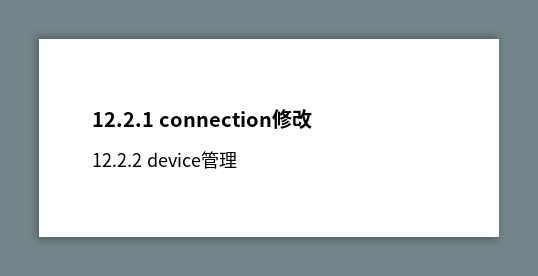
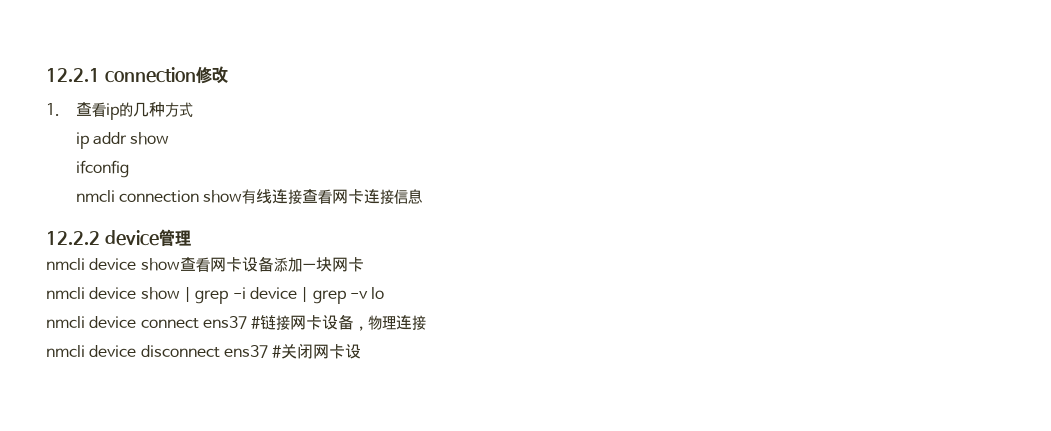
[92,151,237,169] 12.2.2 device管理 -> [46,102,193,120] [75,132,170,149] [75,160,129,178] [75,189,424,204] [46,229,191,247] [46,256,364,272] [46,287,385,304] [46,314,427,331] [46,343,362,359] 1.查看ip的几种方式 // ip addr show // ifconfig // nmcli connection show有线连接查看网卡连接信息 // 12.2.2 device管理 // nmcli device show查看网卡设备添加一块网卡 // nmcli device show | grep -i device | grep -v lo // nmcli device connect ens37 #链接网卡设备，物理连接 // nmcli device disconnect ens37 #关闭网卡设

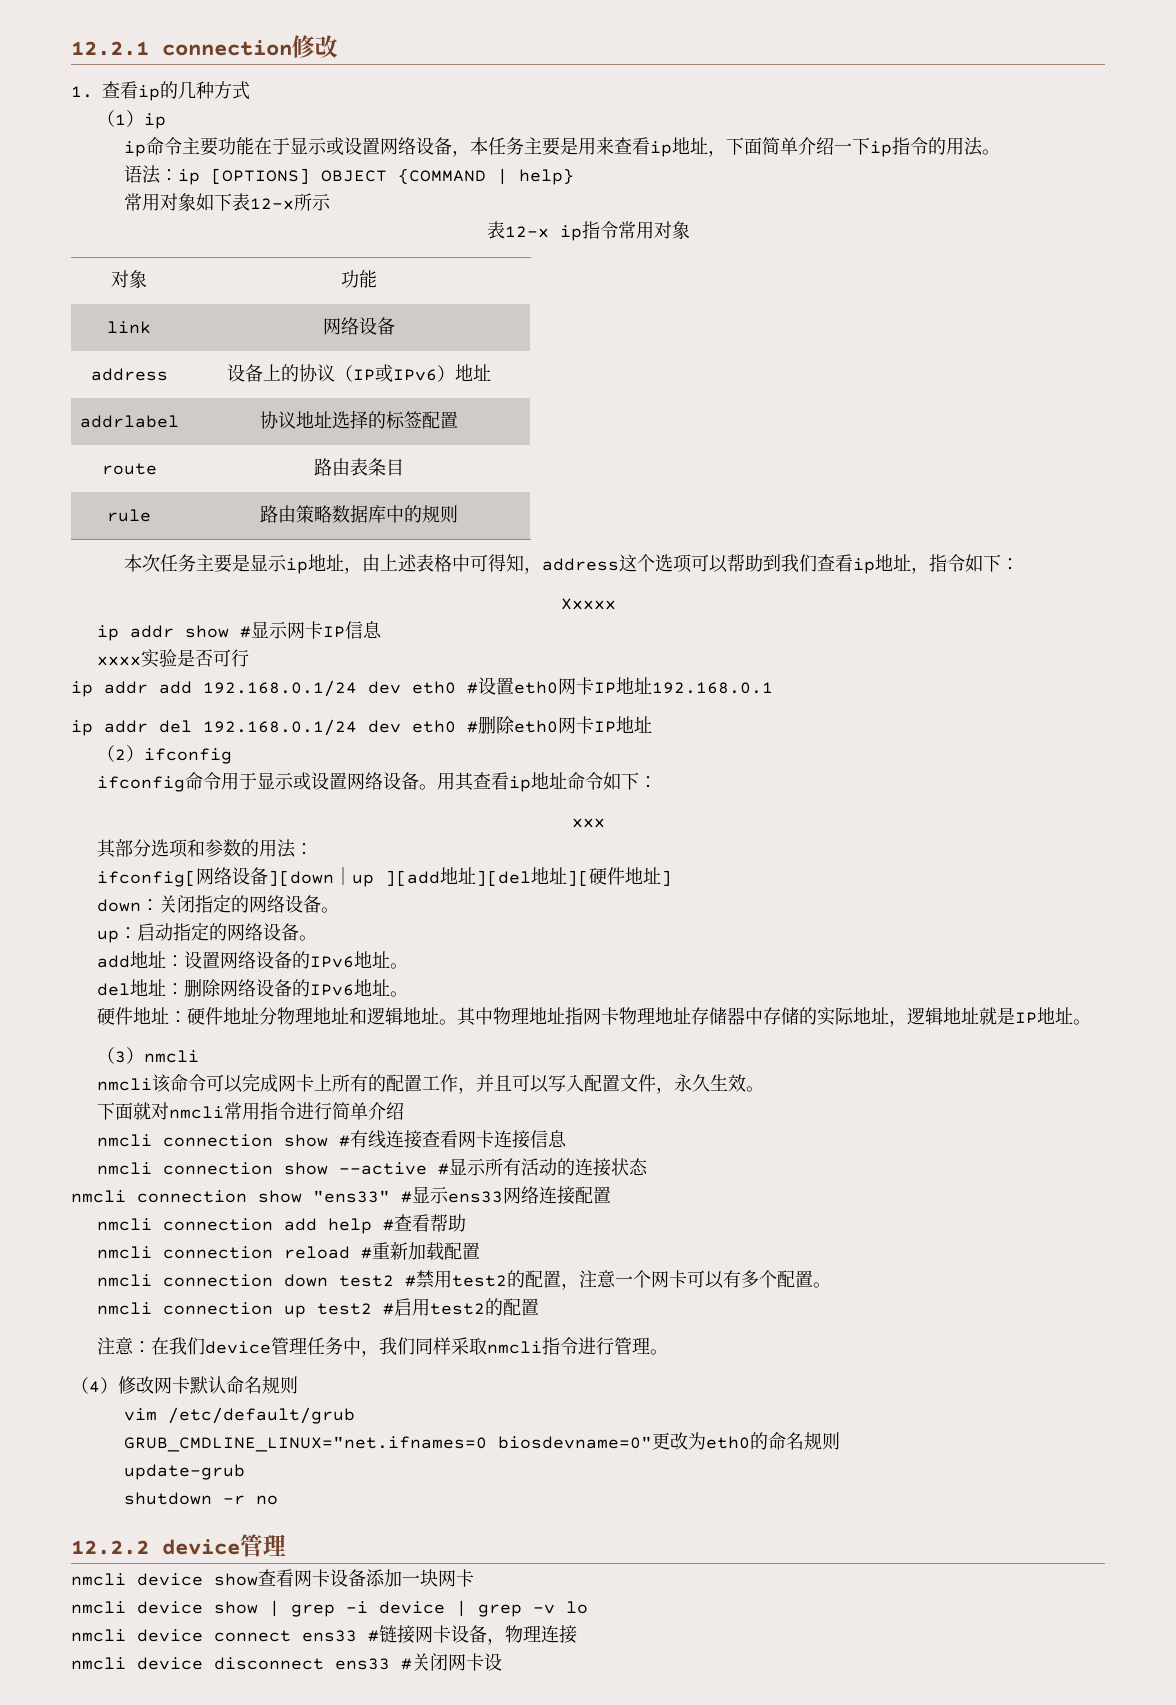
[75,132,170,149] [75,160,129,178] [75,190,243,203] ip addr show // ifconfig // nmcli connection show -> [97,110,167,129] [123,137,1000,157] [123,165,574,185] [123,193,331,211] [486,221,690,241] [111,270,147,288] [340,270,377,288] [107,321,151,334] [322,317,395,335] [90,368,168,381] [226,364,491,382] [79,415,179,428] [259,410,458,429] [101,463,157,475] [313,458,404,476] [107,509,151,522] [259,505,458,523] [123,554,1019,574] [560,598,616,610] [97,621,383,641] [97,649,250,668] [71,677,773,697] [71,716,652,736] [97,745,233,764] [97,772,658,792] [571,818,605,828] [97,839,314,858] [97,867,673,887] [97,894,340,913] [97,922,318,943] [97,951,409,969] [97,979,409,997] [97,1007,1092,1027] [97,1047,200,1064] [97,1073,765,1094] [97,1102,405,1120] [97,1134,351,1147] （1）ip // ip命令主要功能在于显示或设置网络设备，本任务主要是用来查看ip地址，下面简单介绍一下ip指令的用法。 // 语法：ip [OPTIONS] OBJECT {COMMAND | help} // 常用对象如下表12-x所示 // 表12-x ip指令常用对象 // 对象 | 功能 // link | 网络设备 // address | 设备上的协议（IP或IPv6）地址 // addrlabel | 协议地址选择的标签配置 // route | 路由表条目 // rule | 路由策略数据库中的规则 // 本次任务主要是显示ip地址，由上述表格中可得知，address这个选项可以帮助到我们查看ip地址，指令如下： // Xxxxx // ip addr show #显示网卡IP信息 // xxxx实验是否可行 // ip addr add 192.168.0.1/24 dev eth0 #设置eth0网卡IP地址192.168.0.1 // ip addr del 192.168.0.1/24 dev eth0 #删除eth0网卡IP地址 // （2）ifconfig // ifconfig命令用于显示或设置网络设备。用其查看ip地址命令如下： // xxx // 其部分选项和参数的用法： // ifconfig[网络设备][down｜up ][add地址][del地址][硬件地址] // down：关闭指定的网络设备。 // up：启动指定的网络设备。 // add地址：设置网络设备的IPv6地址。 // del地址：删除网络设备的IPv6地址。 // 硬件地址：硬件地址分物理地址和逻辑地址。其中物理地址指网卡物理地址存储器中存储的实际地址，逻辑地址就是IP地址。 // （3）nmcli // nmcli该命令可以完成网卡上所有的配置工作，并且可以写入配置文件，永久生效。 // 下面就对nmcli常用指令进行简单介绍 // nmcli connection show #
(424, 196) none -> [97,1158,649,1177] [71,1186,611,1205] [97,1214,467,1234] [97,1242,481,1260] [97,1270,832,1290] [97,1298,540,1318] [97,1337,669,1357] [71,1376,298,1394] [123,1407,355,1424] [123,1432,840,1452] [123,1464,245,1480] [123,1492,278,1505] // nmcli connection show --active #显示所有活动的连接状态 // nmcli connection show "ens33" #显示ens33网络连接配置 // nmcli connection add help #查看帮助 // nmcli connection reload #重新加载配置 // nmcli connection down test2 #禁用test2的配置，注意一个网卡可以有多个配置。 // nmcli connection up test2 #启用test2的配置 // 注意：在我们device管理任务中，我们同样采取nmcli指令进行管理。 // （4）修改网卡默认命名规则 // vim /etc/default/grub // GRUB_CMDLINE_LINUX="net.ifnames=0 biosdevname=0"更改为eth0的命名规则 // update-grub // shutdown -r no
[202,316,247,329] ens37 -> [302,1630,357,1642] ens33
[223,345,268,358] ens37 -> [335,1658,390,1670] ens33

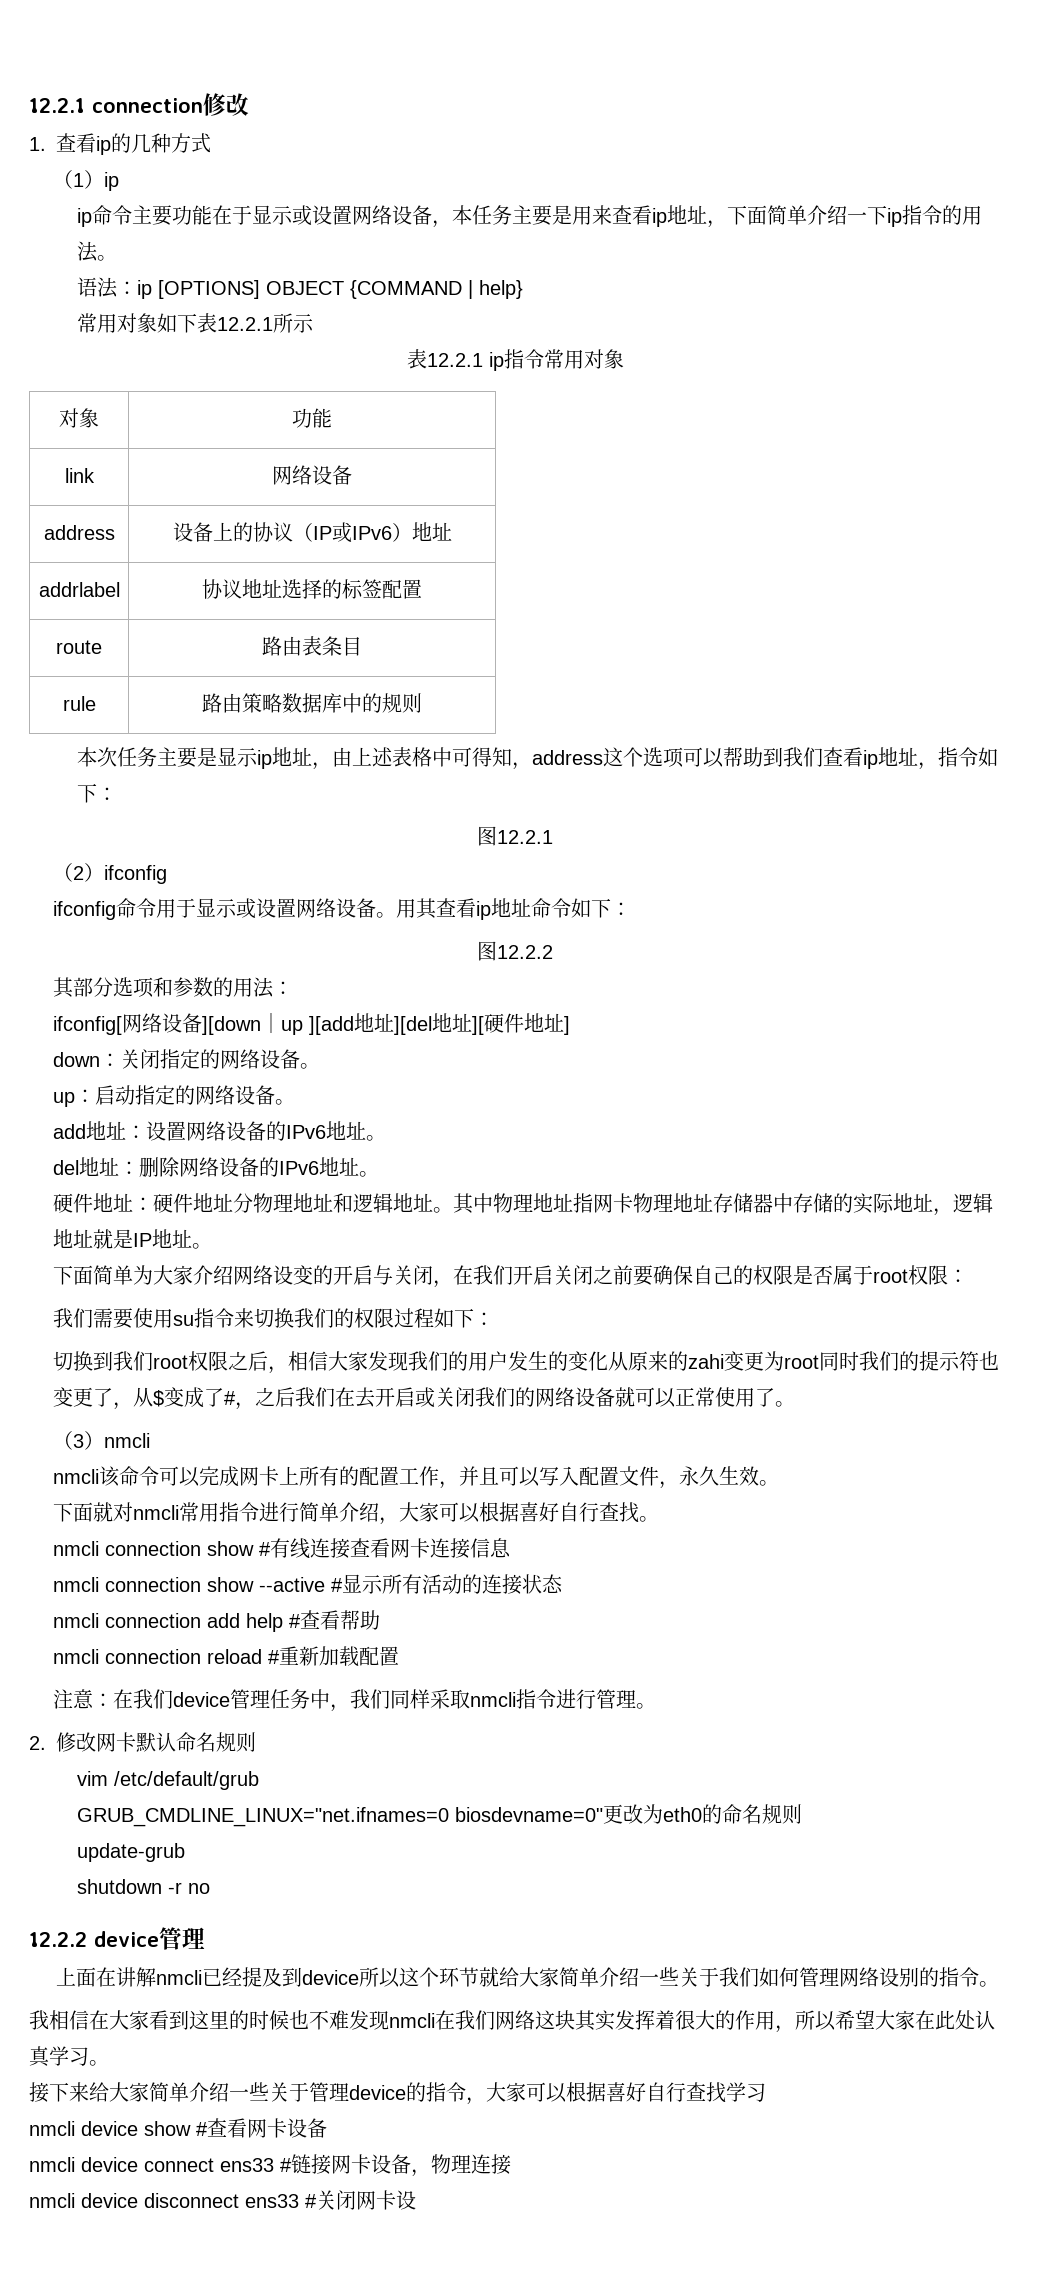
[249,198,294,210] 12-x -> [216,317,273,331] 12.2.1
[504,226,549,238] 12-x -> [426,353,483,367] 12.2.1
[560,598,616,610] [97,621,383,641] [97,649,250,668] [71,677,773,697] [71,716,652,736] Xxxxx // ip addr show #显示网卡IP信息 // xxxx实验是否可行 // ip addr add 192.168.0.1/24 dev eth0 #设置eth0网卡IP地址192.168.0.1 // ip addr del 192.168.0.1/24 dev eth0 #删除eth0网卡IP地址 -> [477,826,553,846] 图12.2.1
[571,818,605,828] xxx -> [477,941,553,961] 图12.2.2
(1092, 1022) none -> [52,1265,968,1288] [52,1308,494,1329] [52,1351,999,1374] [52,1387,795,1410] // 下面简单为大家介绍网络设变的开启与关闭，在我们开启关闭之前要确保自己的权限是否属于root权限： // 我们需要使用su指令来切换我们的权限过程如下： // 切换到我们root权限之后，相信大家发现我们的用户发生的变化从原来的zahi变更为root同时我们的提示符也变更了，从$变成了#，之后我们在去开启或关闭我们的网络设备就可以正常使用了。
(405, 1111) none -> [378,1502,659,1525] ，大家可以根据喜好自行查找。
[71,1186,611,1205] // nmcli connection show "ens33" #显示ens33网络连接配置 -> (563, 1583) none
[97,1270,832,1290] [97,1298,540,1318] // nmcli connection down test2 #禁用test2的配置，注意一个网卡可以有多个配置。 // nmcli connection up test2 #启用test2的配置 -> (399, 1656) none
[71,1377,118,1394] （4） -> [29,1736,46,1750] 2.
[71,1573,258,1586] // nmcli device show -> [55,1967,999,1988] [29,2010,995,2033] [29,2046,109,2067] [29,2082,766,2105] [29,2121,208,2136] // 上面在讲解nmcli已经提及到device所以这个环节就给大家简单介绍一些关于我们如何管理网络设别的指令。 // 我相信在大家看到这里的时候也不难发现nmcli在我们网络这块其实发挥着很大的作用，所以希望大家在此处认真学习。 // 接下来给大家简单介绍一些关于管理device的指令，大家可以根据喜好自行查找学习 // nmcli device show #
[366,1569,474,1587] [71,1600,588,1617] 添加一块网卡 // nmcli device show | grep -i device | grep -v lo -> (327, 2128) none

